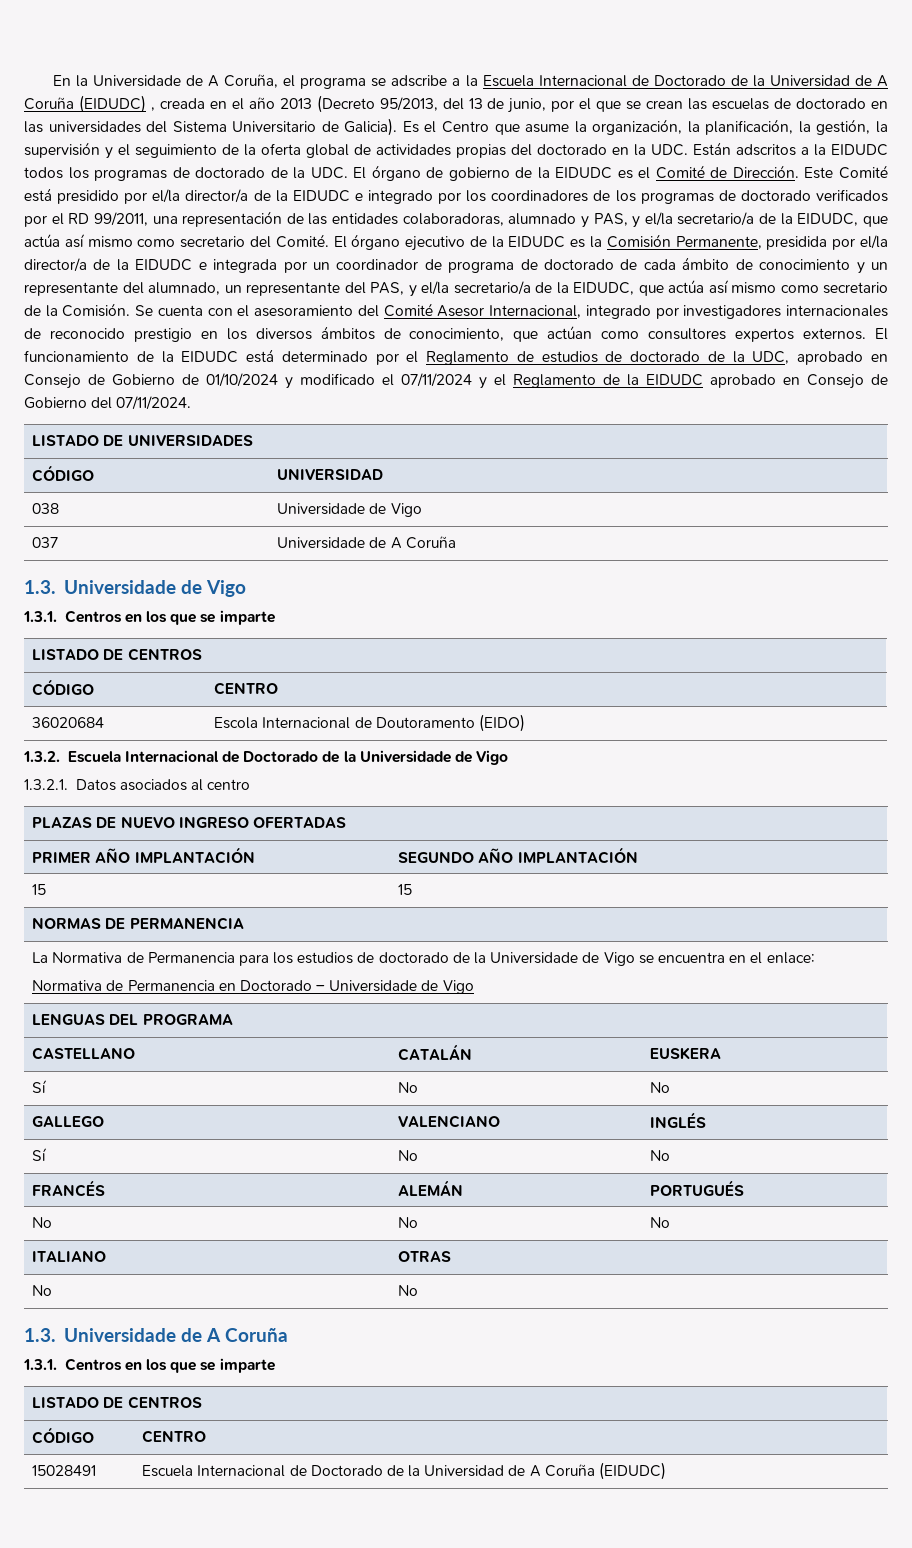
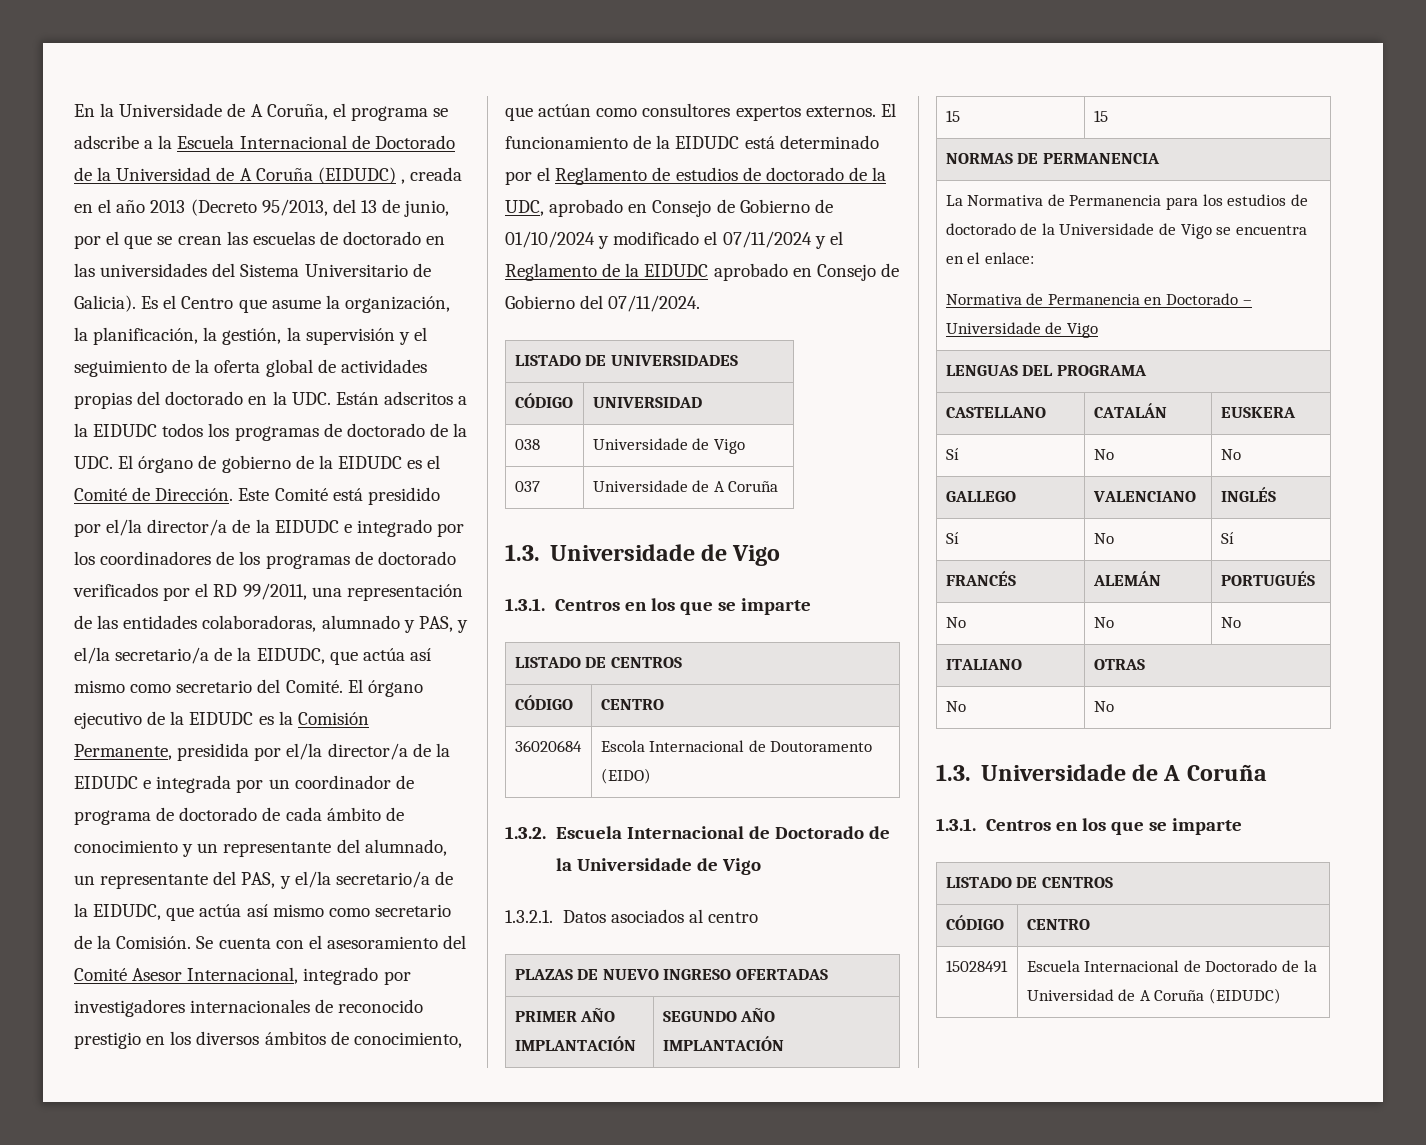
[650,1150,671,1161] No -> [1220,532,1234,544] Sí

